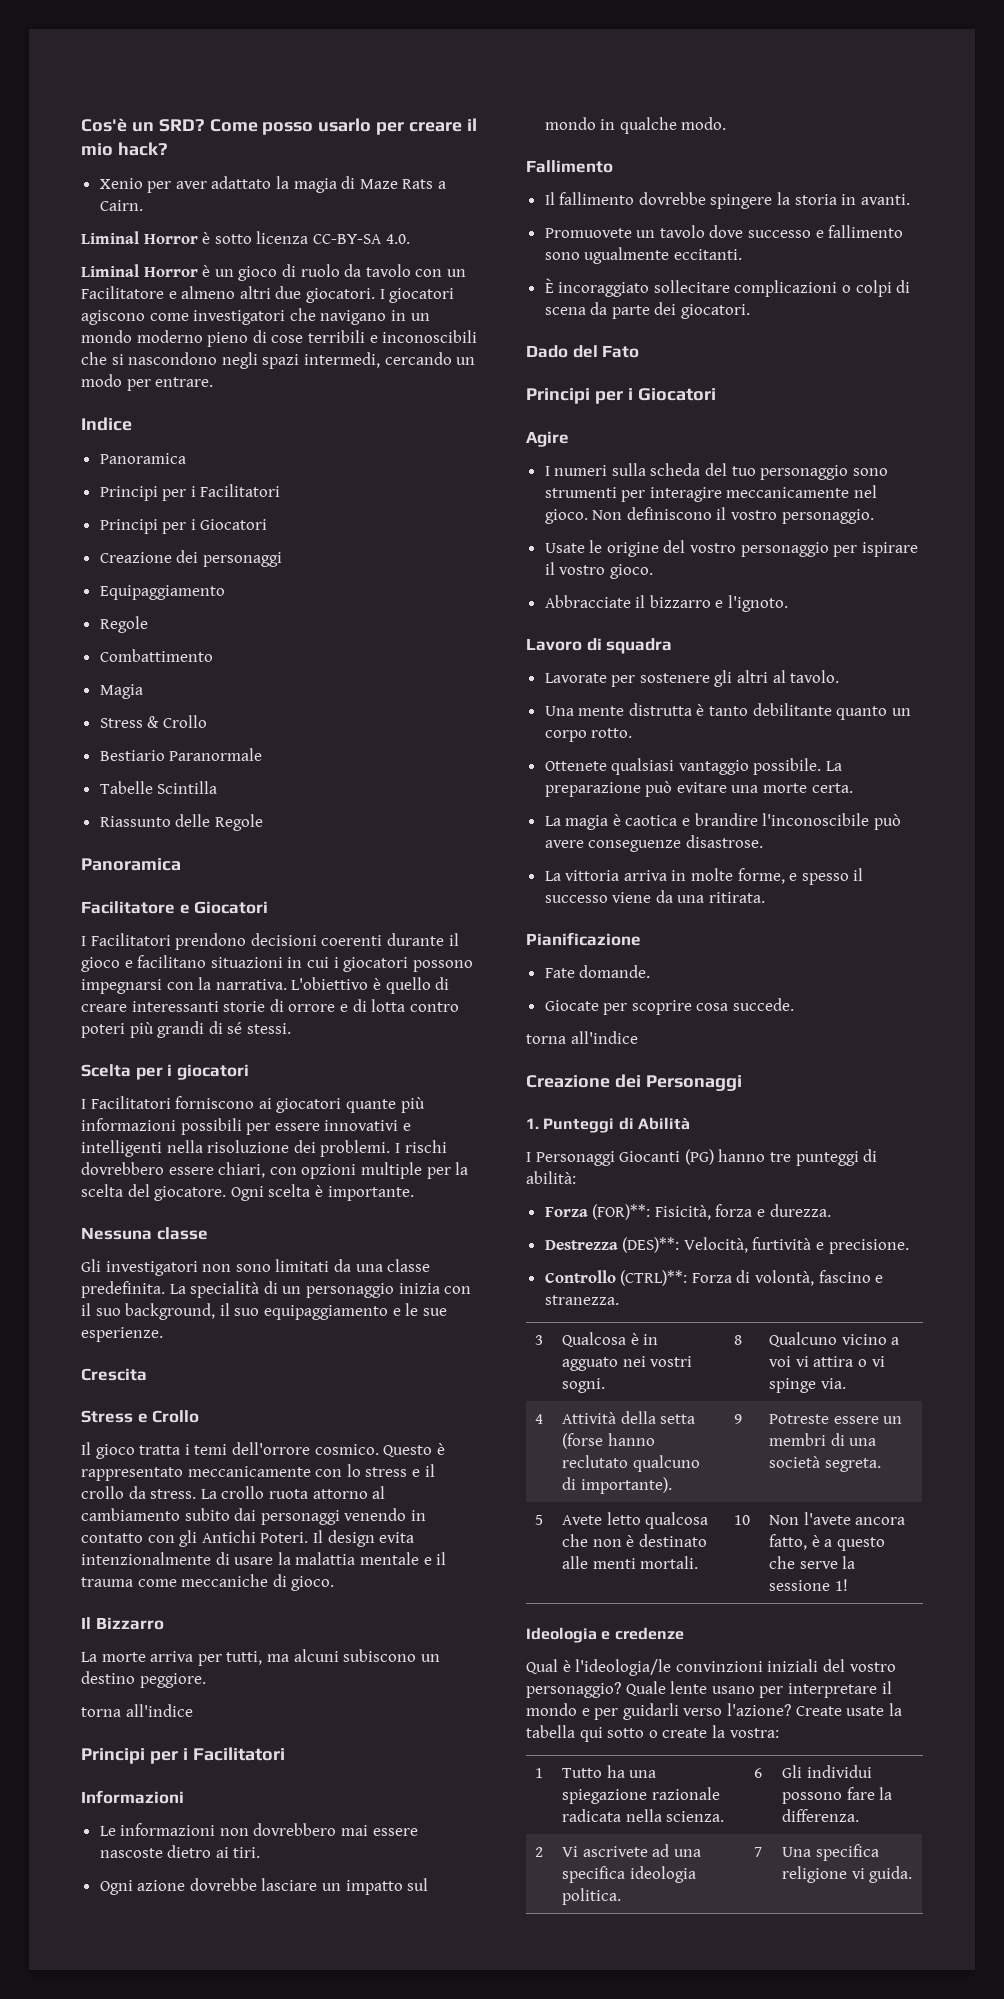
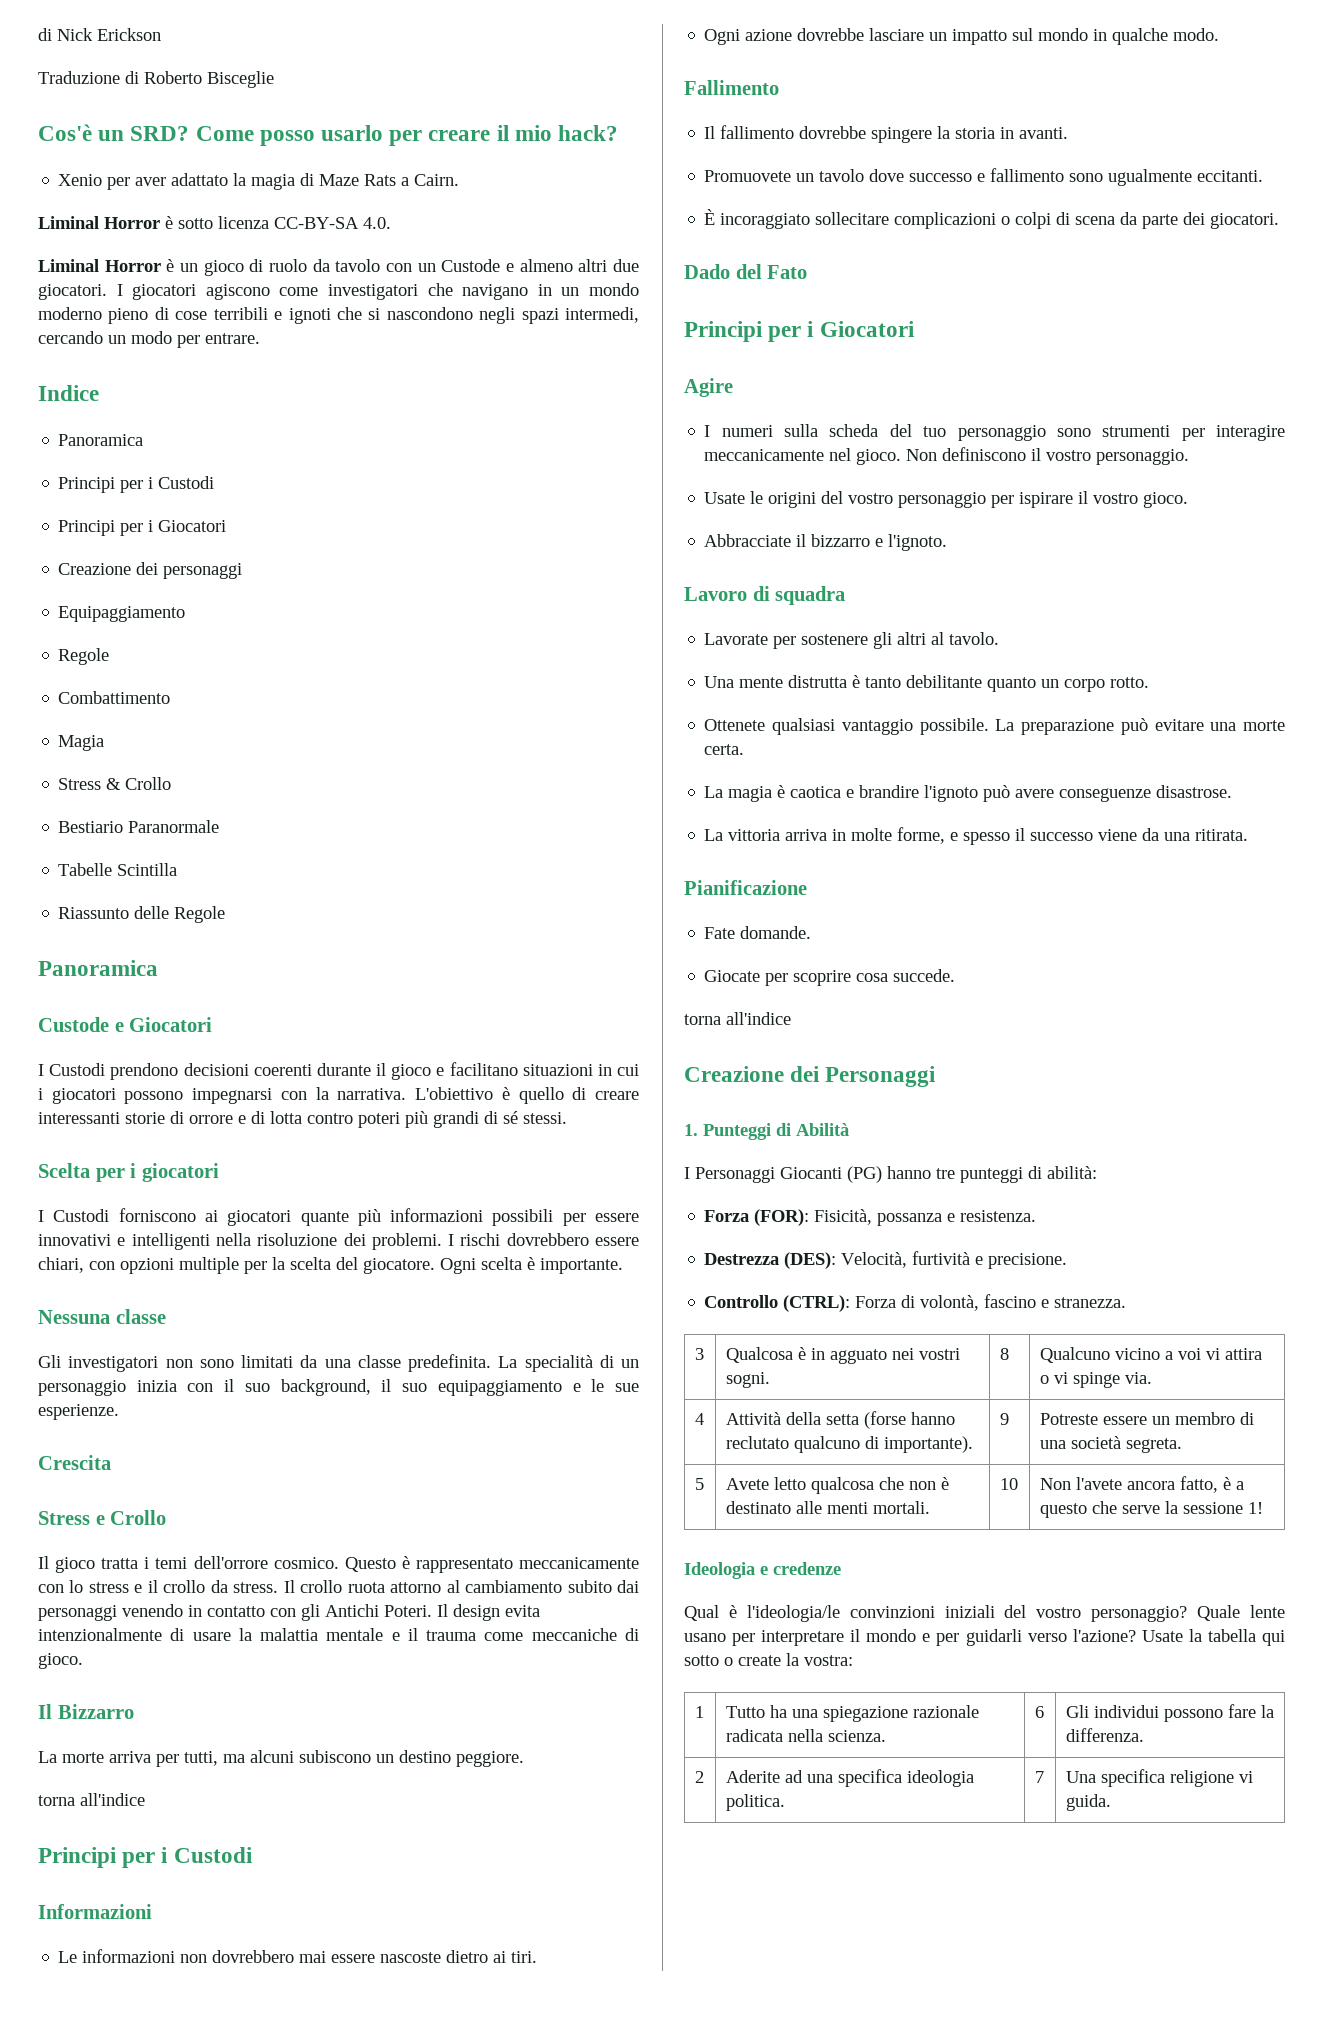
(81, 125) none -> [38,28,161,41] [38,71,274,88] di Nick Erickson // Traduzione di Roberto Bisceglie //
[81,286,164,299] Facilitatore -> [441,259,501,272] Custode
[382,330,478,343] inconoscibili -> [288,308,331,324] ignoti
[200,484,281,497] Facilitatori -> [158,476,215,489] Custodi
[81,901,175,914] Facilitatore -> [38,1017,109,1032] Custode
[90,933,171,946] Facilitatori -> [49,1063,106,1076] Custodi
[90,1096,171,1109] Facilitatori -> [53,1209,110,1222] Custodi
[200,1489,217,1499] La -> [283,1580,295,1593] Il
[192,1747,285,1761] Facilitatori -> [173,1847,253,1863] Custodi
[606,542,659,557] origine -> [768,492,817,508] origini
[762,813,870,826] l'inconoscibile -> [924,785,979,802] l'ignoto
[592,1204,831,1220] (FOR)**: Fisicità, forza e durezza. -> [754,1209,1037,1226] (FOR): Fisicità, possanza e resistenza.
[622,1237,680,1253] (DES)**: -> [784,1252,837,1269] (DES):
[620,1270,688,1286] (CTRL)**: -> [783,1295,851,1312] (CTRL):
[769,1433,827,1446] membri -> [1174,1412,1235,1425] membro
[795,1706,885,1716] Create usate -> [1141,1630,1183,1642] Usate
[562,1846,648,1857] Vi ascrivete -> [725,1770,780,1783] Aderite

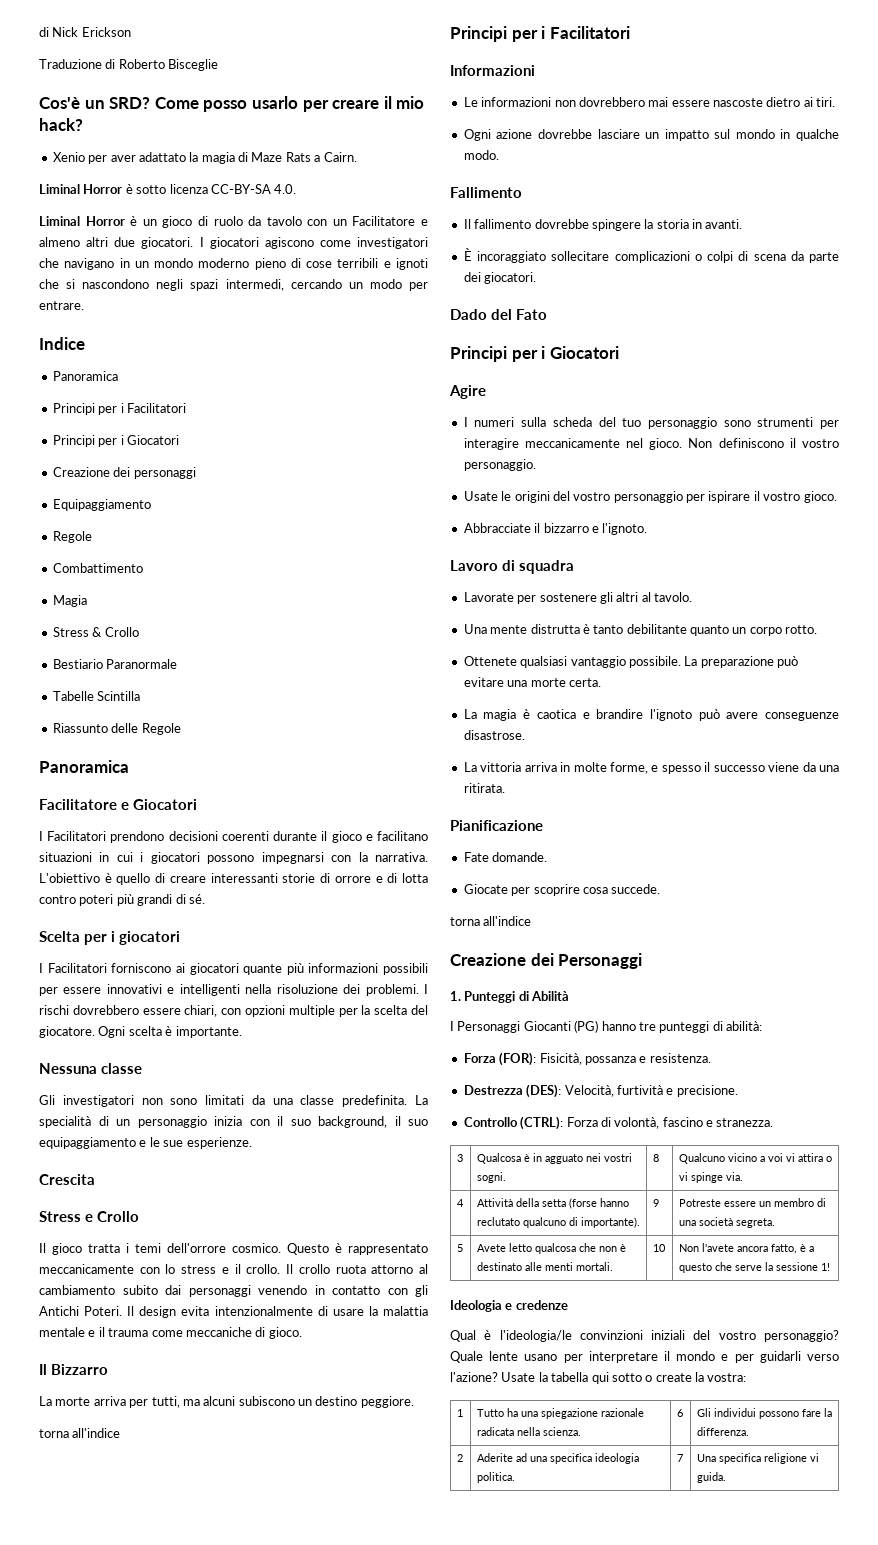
[441,259,501,272] Custode -> [352,216,416,226] Facilitatore
[158,476,215,489] Custodi -> [126,403,186,413] Facilitatori
[38,1017,109,1032] Custode -> [39,799,117,810] Facilitatore
[49,1063,106,1076] Custodi -> [47,831,107,841] Facilitatori
[503,1111,567,1124] sé stessi. -> [188,894,205,904] sé.
[53,1209,110,1222] Custodi -> [47,963,107,973] Facilitatori
[163,1580,279,1593] crollo da stress. -> [246,1264,281,1274] crollo.
[173,1847,253,1863] Custodi -> [549,26,630,39] Facilitatori
[704,168,1264,186] // Promuovete un tavolo dove successo e fallimento sono ugualmente eccitanti. -> (743, 224) none

